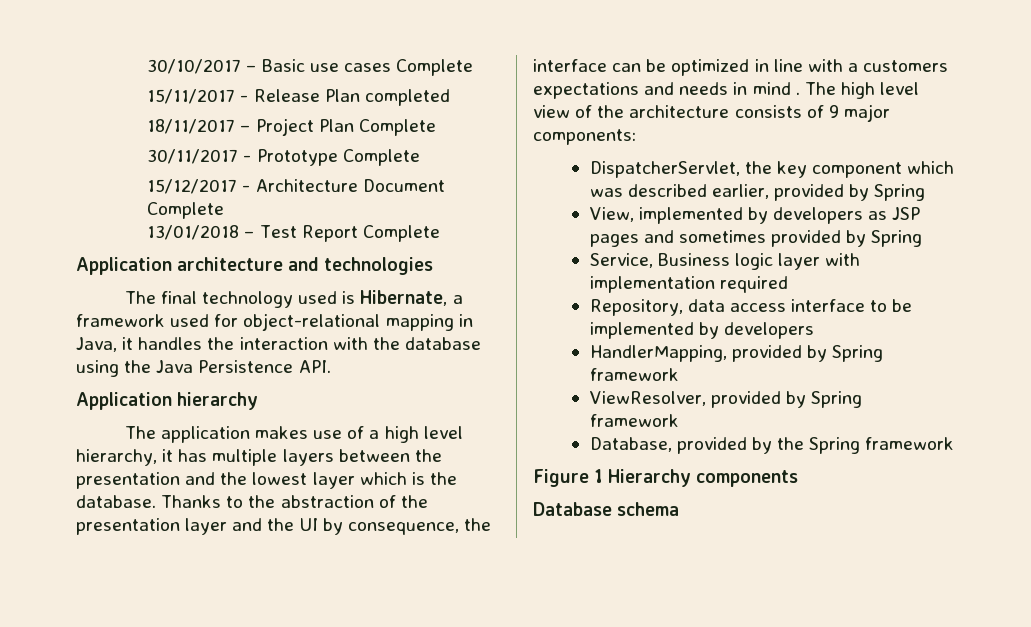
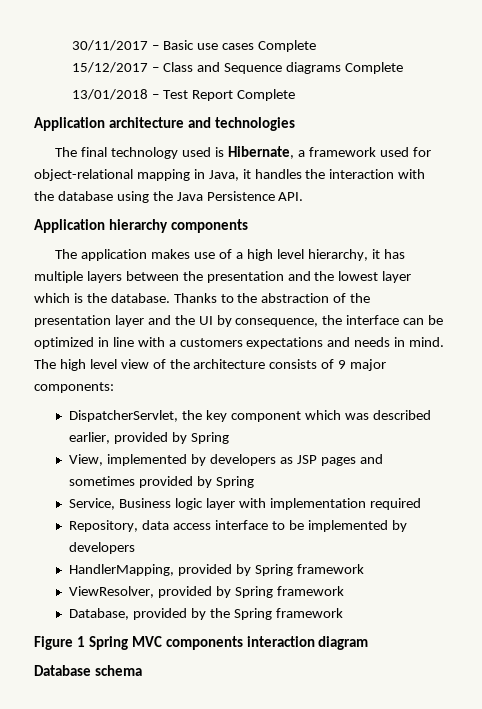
[147,59,242,74] 30/10/2017 -> [72,40,149,51] 30/11/2017
[147,89,450,106] [147,118,436,136] [147,149,420,166] [147,179,445,194] 15/11/2017 - Release Plan completed // 18/11/2017 – Project Plan Complete // 30/11/2017 - Prototype Complete // 15/12/2017 - Architecture Document -> [72,62,341,74] 15/12/2017 – Class and Sequence diagrams
(259, 401) none -> [170,219,248,233] components
[752,82,800,95] mind . -> [409,337,445,347] mind.
[608,469,799,487] Hierarchy components -> [88,636,369,650] Spring MVC components interaction diagram

